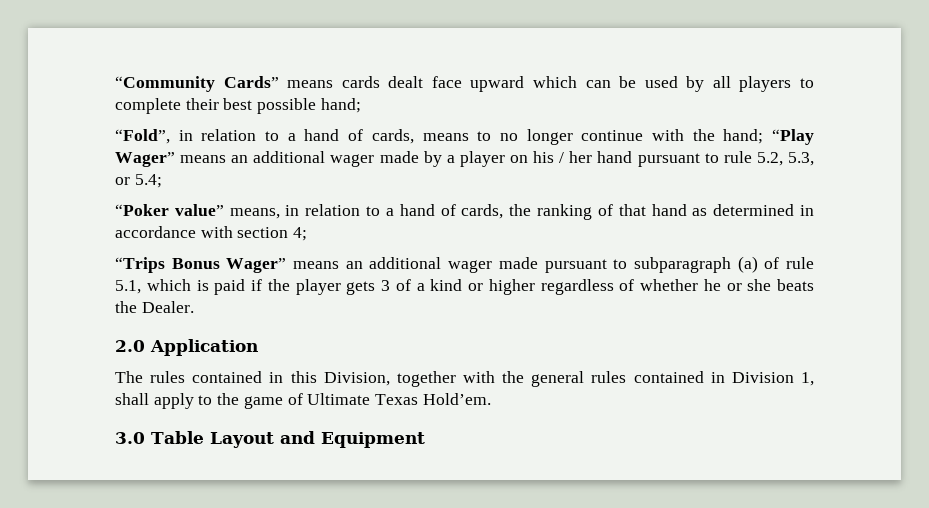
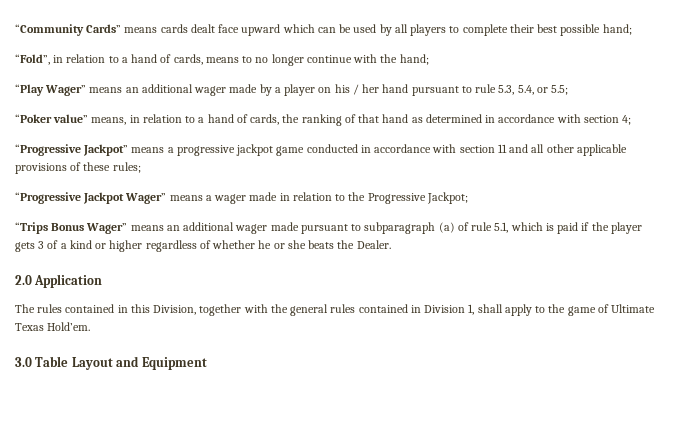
(764, 136) none -> (429, 59) //
[756,152,814,166] [115,174,162,188] 5.2, 5.3, or 5.4; -> [498,85,569,95] 5.3, 5.4, or 5.5;
(308, 234) none -> [15,144,627,156] [15,162,141,174] [15,192,468,204] // “Progressive Jackpot” means a progressive jackpot game conducted in accordance with section 11 and all other applicable provisions of these rules; // “Progressive Jackpot Wager” means a wager made in relation to the Progressive Jackpot;

